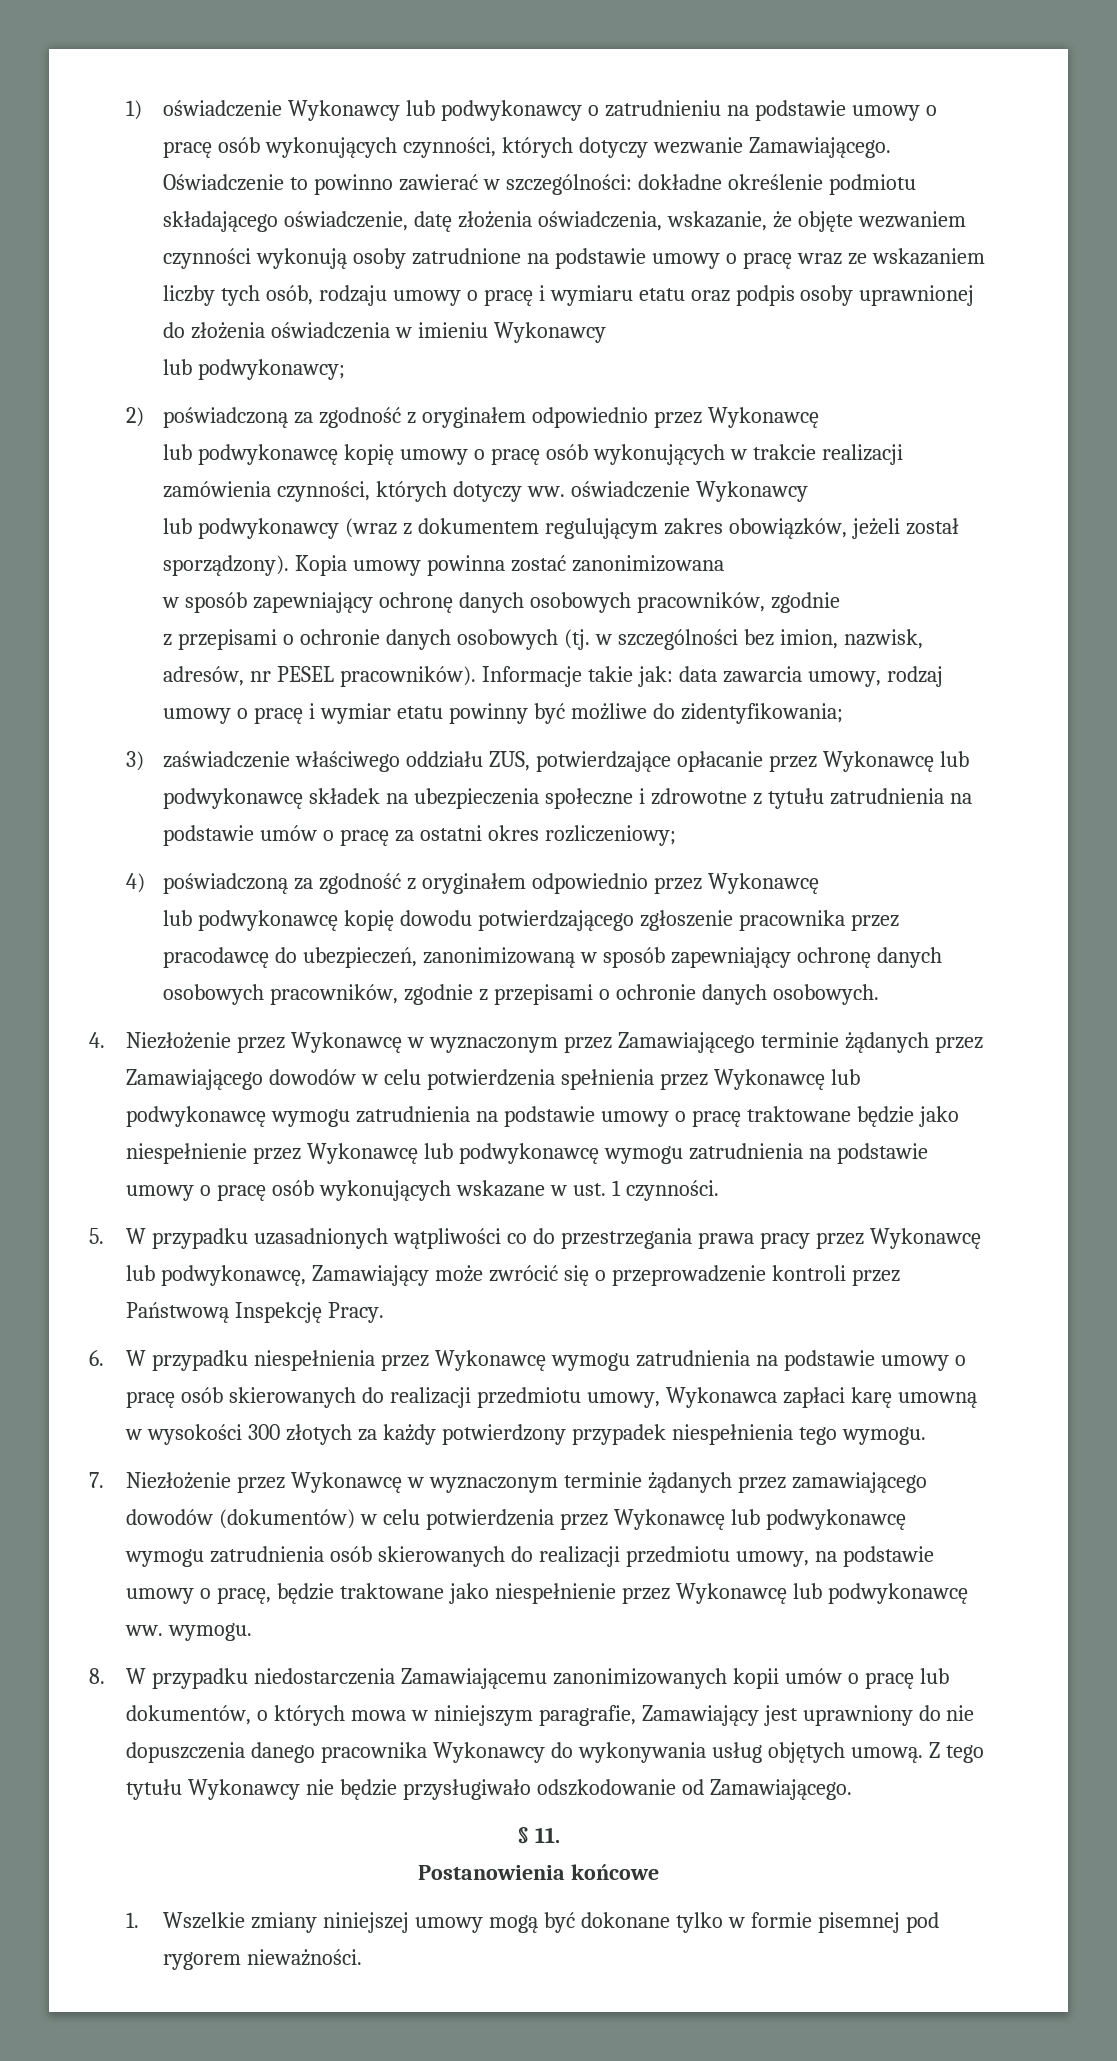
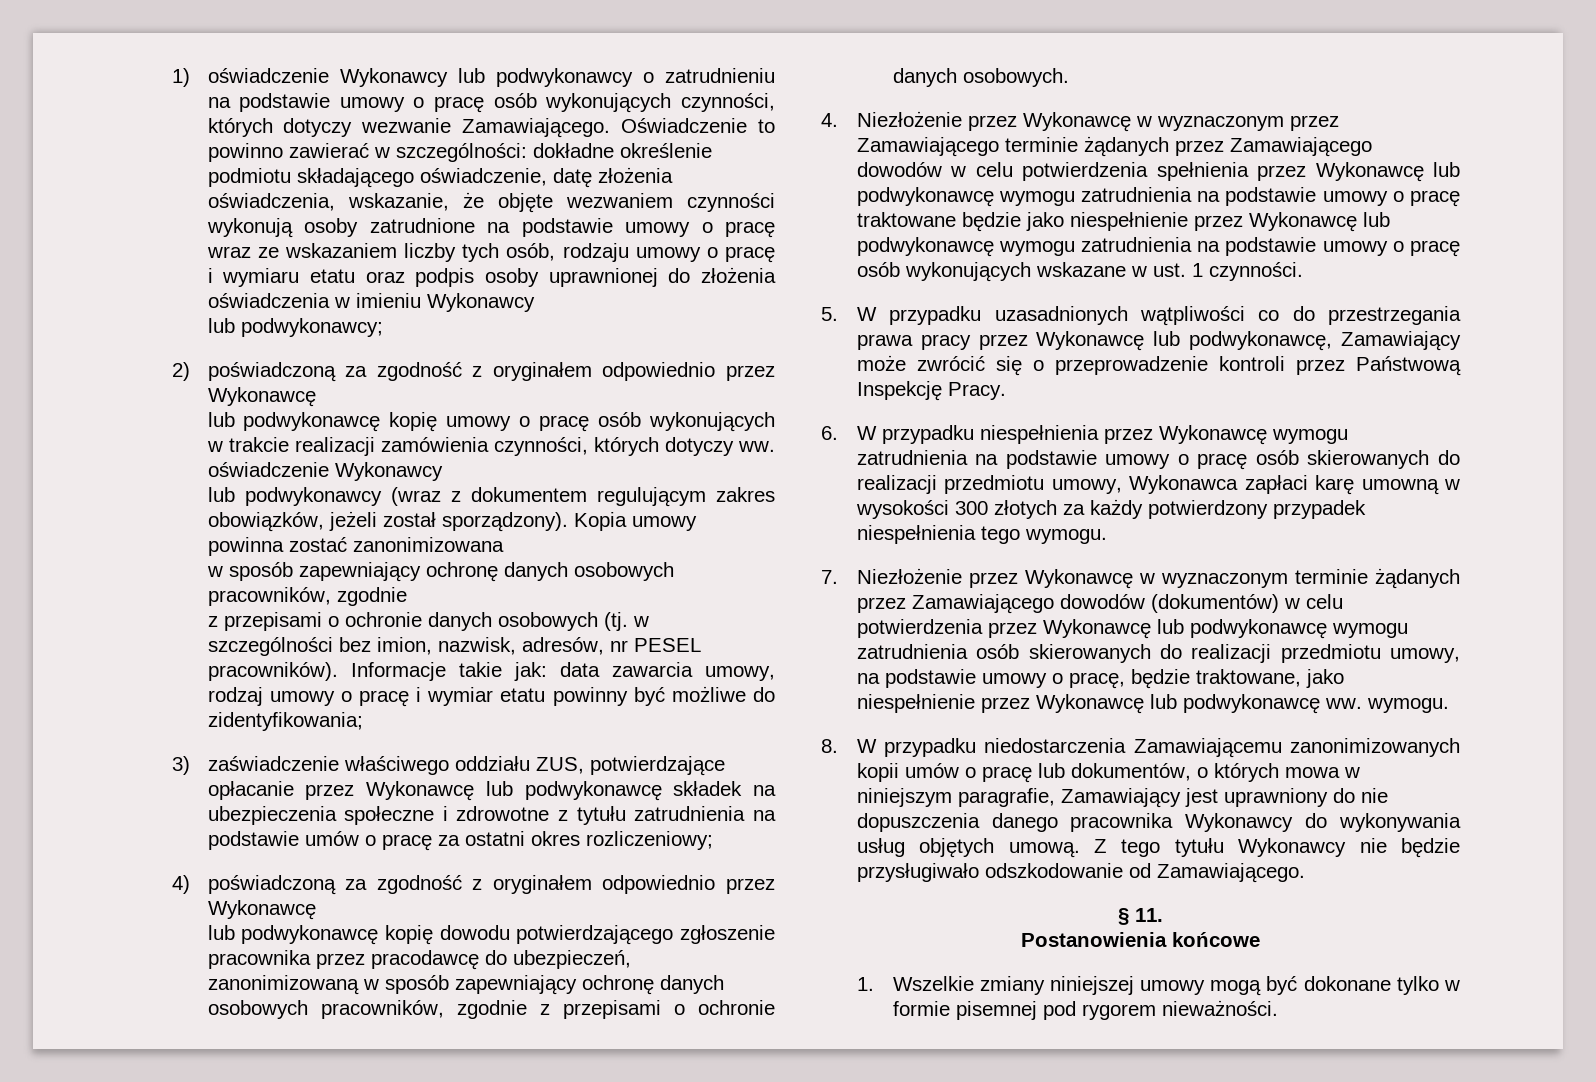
[791,1472,927,1493] zamawiającego -> [911,594,1054,614] Zamawiającego
[339,1583,444,1599] traktowane -> [1195,669,1301,687] traktowane,

